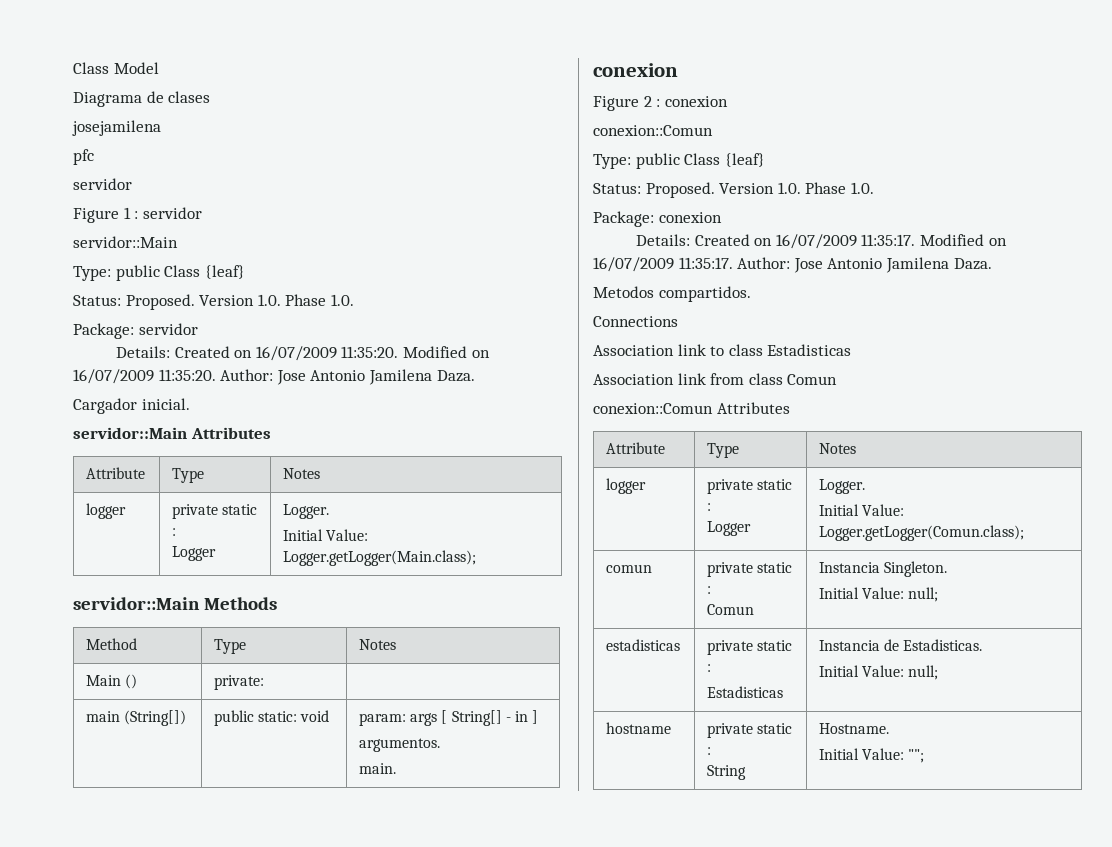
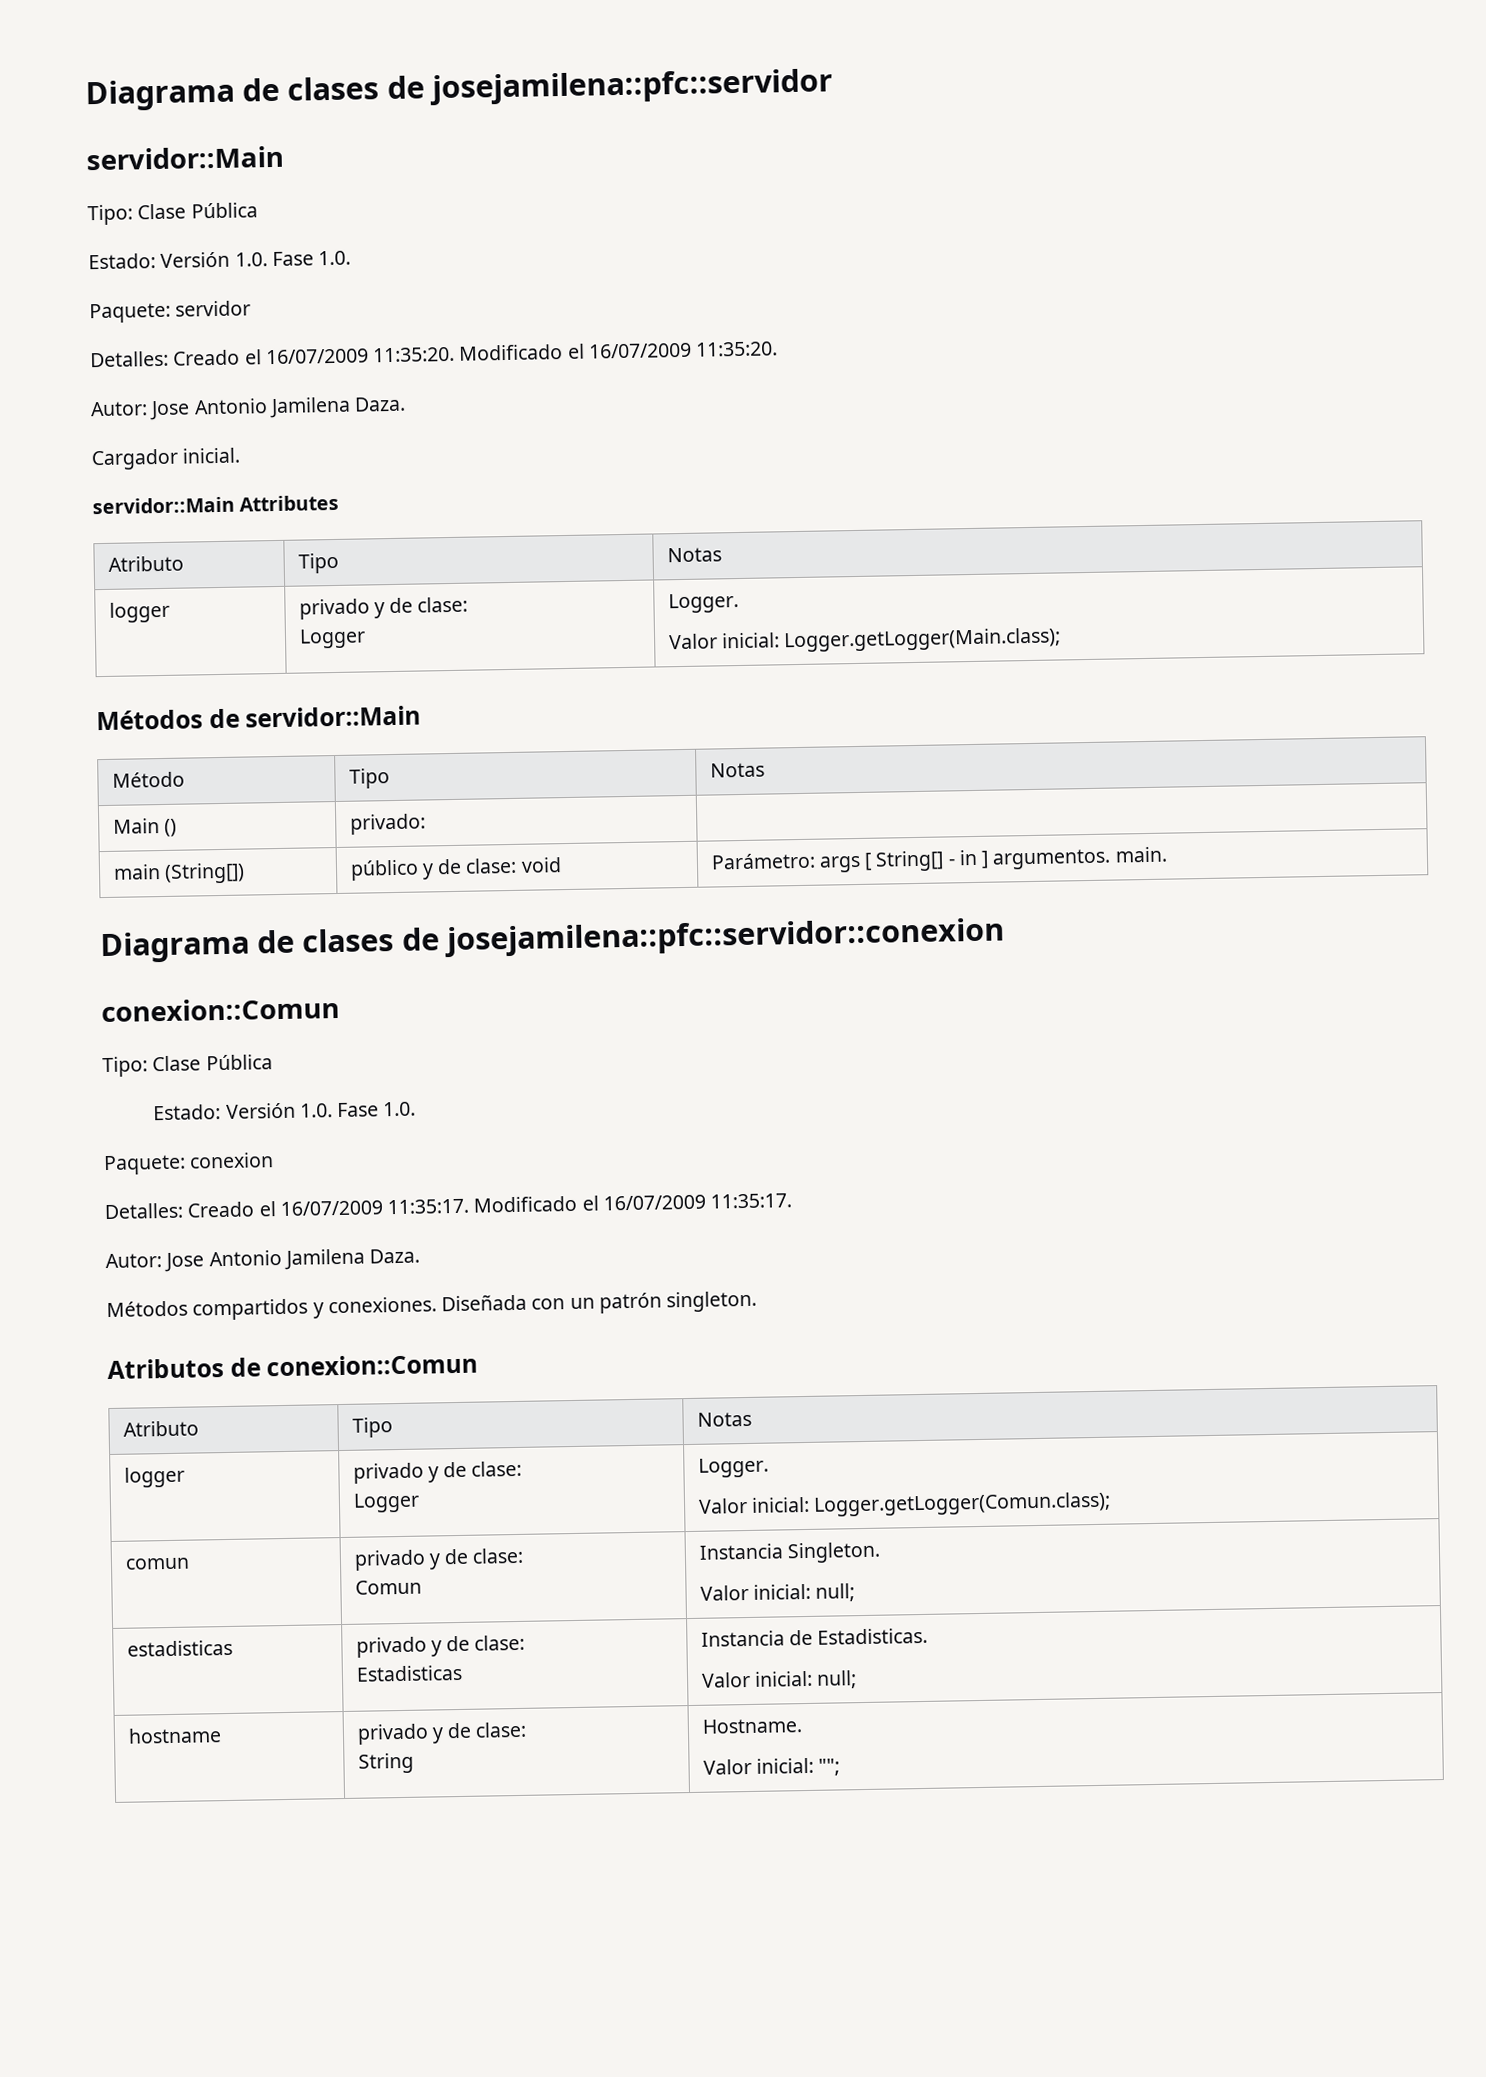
[73,62,159,74] [73,91,211,107] [72,120,161,136] [73,149,94,165] [73,178,132,190] [73,207,202,223] [73,236,178,248] [73,265,245,281] [73,294,354,310] [73,323,198,339] [116,346,490,361] [73,369,274,384] Class Model // Diagrama de clases // josejamilena // pfc // servidor // Figure 1 : servidor // servidor::Main // Type: public Class {leaf} // Status: Proposed. Version 1.0. Phase 1.0. // Package: servidor // Details: Created on 16/07/2009 11:35:20. Modified on 16/07/2009 11:35:20. Author: -> [85,68,833,112] [86,145,284,171] [87,202,258,226] [88,250,352,270] [89,300,252,324] [90,341,779,368] [90,401,148,417] Diagrama de clases de josejamilena::pfc::servidor // servidor::Main // Tipo: Clase Pública // Estado: Versión 1.0. Fase 1.0. // Paquete: servidor // Detalles: Creado el 16/07/2009 11:35:20. Modificado el 16/07/2009 11:35:20. // Autor:
[86,467,146,479] [172,468,205,483] [283,468,321,479] [86,503,127,519] [172,504,258,519] [172,528,177,536] [172,546,217,561] [283,504,330,519] [283,529,369,541] Attribute | Type | Notes // logger | private static : // Logger | Logger. // Initial Value: -> [107,555,184,572] [297,552,339,574] [666,547,722,563] [108,601,170,623] [298,596,469,620] [298,628,366,649] [667,593,739,614] [668,632,780,650] Atributo | Tipo | Notas // logger | privado y de clase: // Logger | Logger. // Valor inicial:
[73,597,277,610] [86,638,138,650] [214,639,247,654] [359,639,397,650] servidor::Main Methods // Method | Type | Notes -> [96,705,422,731] [111,771,185,788] [348,768,390,789] [709,762,765,778] Métodos de servidor::Main // Método | Tipo | Notas
[214,675,265,690] private: -> [349,813,426,835] privado:
[214,710,298,726] public static: -> [349,857,518,881] público y de clase:
[359,713,407,726] param: -> [710,852,816,870] Parámetro:
(539, 717) // -> (990, 859) none
(441, 745) // -> (1112, 859) none
[593,63,678,77] [593,96,728,111] [593,125,713,136] [593,153,765,169] [593,182,874,198] [593,211,722,227] [636,234,1007,249] [593,257,992,273] [593,286,751,302] [593,316,678,327] [593,344,852,356] [593,373,838,385] [593,402,790,414] [606,442,666,454] [707,443,740,458] [819,443,857,454] [606,478,647,494] [707,479,793,494] [707,503,712,511] [707,521,752,536] [819,479,866,494] [819,504,905,516] conexion // Figure 2 : conexion // conexion::Comun // Type: public Class {leaf} // Status: Proposed. Version 1.0. Phase 1.0. // Package: conexion // Details: Created on 16/07/2009 11:35:17. Modified on 16/07/2009 11:35:17. Author: Jose Antonio Jamilena Daza. // Metodos compartidos. // Connections // Association link to class Estadisticas // Association link from class Comun // conexion::Comun Attributes // Attribute | Type | Notes // logger | private static : // Logger | Logger. // Initial Value: -> [100,917,1005,964] [101,996,340,1023] [102,1054,273,1078] [153,1101,417,1121] [103,1152,275,1176] [104,1193,793,1220] [105,1248,421,1273] [106,1290,758,1321] [107,1353,479,1380] [122,1420,199,1437] [351,1417,393,1438] [696,1411,752,1427] [123,1466,185,1488] [352,1460,523,1484] [352,1492,420,1513] [697,1457,769,1478] [697,1496,810,1514] Diagrama de clases de josejamilena::pfc::servidor::conexion // conexion::Comun // Tipo: Clase Pública // Estado: Versión 1.0. Fase 1.0. // Paquete: conexion // Detalles: Creado el 16/07/2009 11:35:17. Modificado el 16/07/2009 11:35:17. // Autor: Jose Antonio Jamilena Daza. // Métodos compartidos y conexiones. Diseñada con un patrón singleton. // Atributos de conexion::Comun // Atributo | Tipo | Notas // logger | privado y de clase: // Logger | Logger. // Valor inicial:
[707,562,793,577] [707,586,712,594] private static : -> [353,1547,525,1571] privado y de clase:
[819,587,905,599] Initial Value: -> [699,1583,811,1601] Valor inicial:
[707,640,793,655] [707,664,712,672] private static : -> [355,1634,526,1658] privado y de clase:
[819,665,905,677] Initial Value: -> [700,1670,813,1688] Valor inicial:
[707,723,793,738] [707,747,712,755] private static : -> [356,1721,528,1745] privado y de clase:
[819,748,905,760] Initial Value: -> [702,1757,814,1775] Valor inicial:

